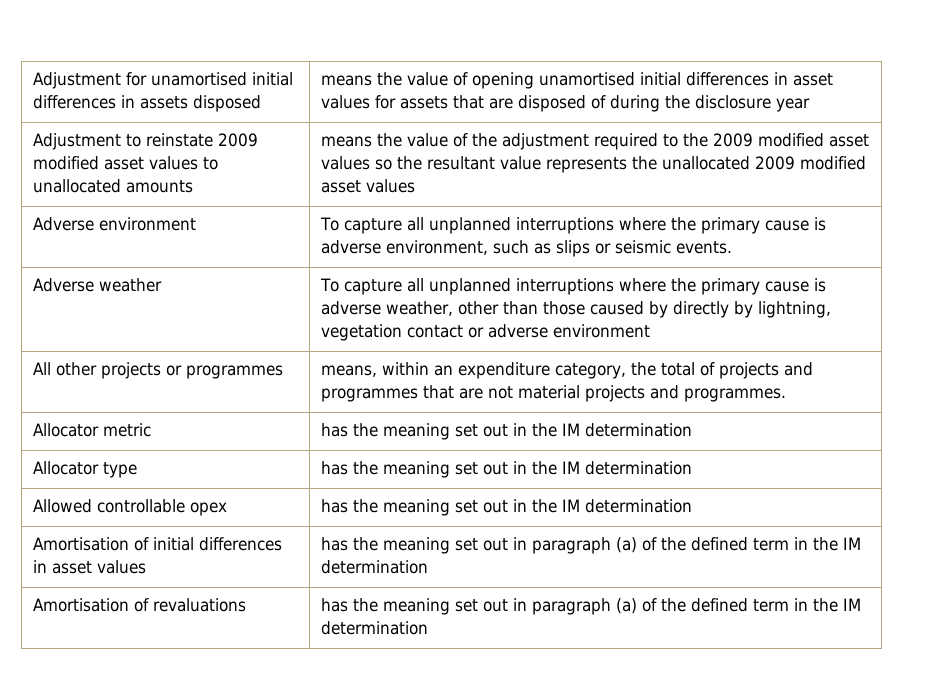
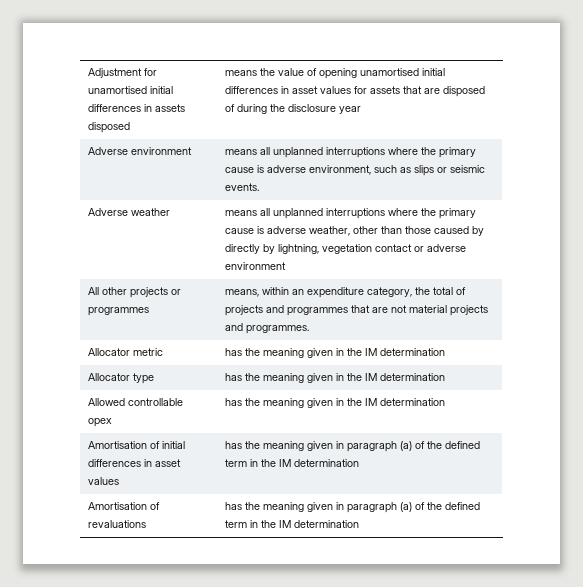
[33,133,259,150] [33,156,219,170] [33,179,194,193] [321,133,870,150] [321,156,867,173] [321,179,416,193] // Adjustment to reinstate 2009 modified asset values to unallocated amounts | means the value of the adjustment required to the 2009 modified asset values so the resultant value represents the unallocated 2009 modified asset values -> (362, 110) none
[320,217,403,234] To capture -> [225,149,258,155] means
[320,278,403,295] To capture -> [225,210,258,216] means
[455,424,509,437] set out -> [307,348,334,358] given
[455,462,509,475] set out -> [307,373,334,383] given
[455,500,509,513] set out -> [307,398,334,408] given
[455,538,509,551] set out -> [307,441,334,451] given
[455,599,509,612] set out -> [307,502,334,512] given

